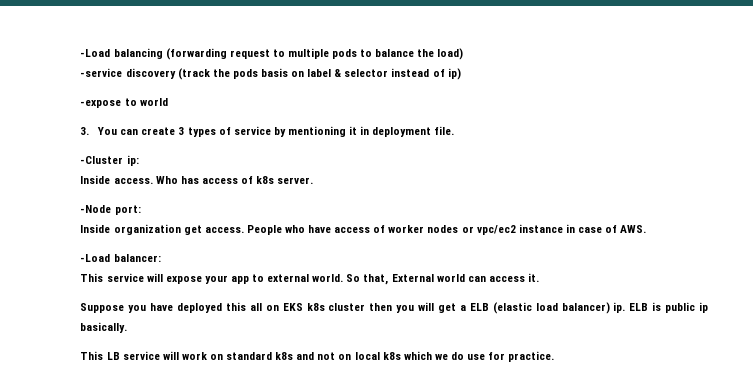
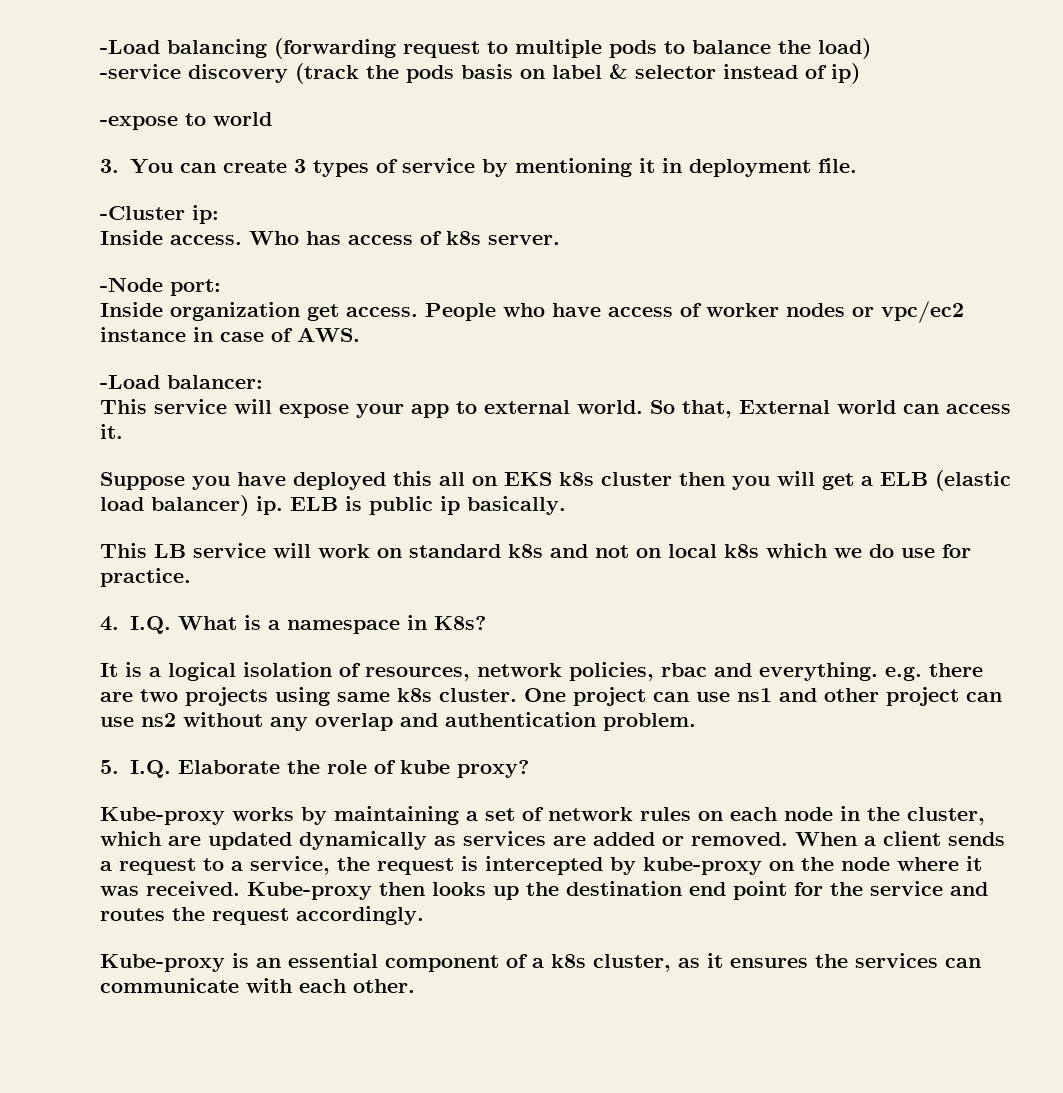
(555, 356) none -> [100,615,486,634] [100,662,984,681] [100,687,1003,706] [100,712,697,731] [100,760,529,778] [100,806,986,825] [100,831,1006,850] [100,856,983,875] [100,881,989,900] [100,906,425,925] [100,953,982,972] [100,978,416,993] // 4. I.Q. What is a namespace in K8s? // It is a logical isolation of resources, network policies, rbac and everything. e.g. there are two projects using same k8s cluster. One project can use ns1 and other project can use ns2 without any overlap and authentication problem. // 5. I.Q. Elaborate the role of kube proxy? // Kube-proxy works by maintaining a set of network rules on each node in the cluster, which are updated dynamically as services are added or removed. When a client sends a request to a service, the request is intercepted by kube-proxy on the node where it was received. Kube-proxy then looks up the destination end point for the service and routes the request accordingly. // Kube-proxy is an essential component of a k8s cluster, as it ensures the services can communicate with each other.

